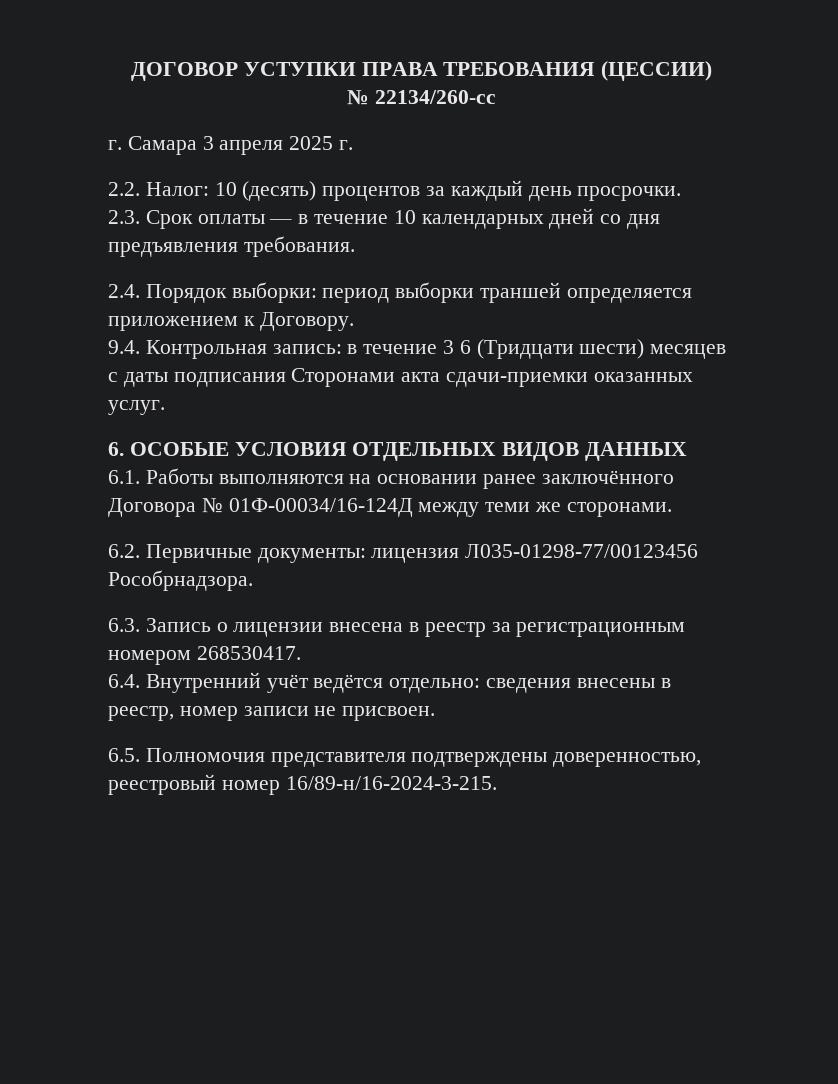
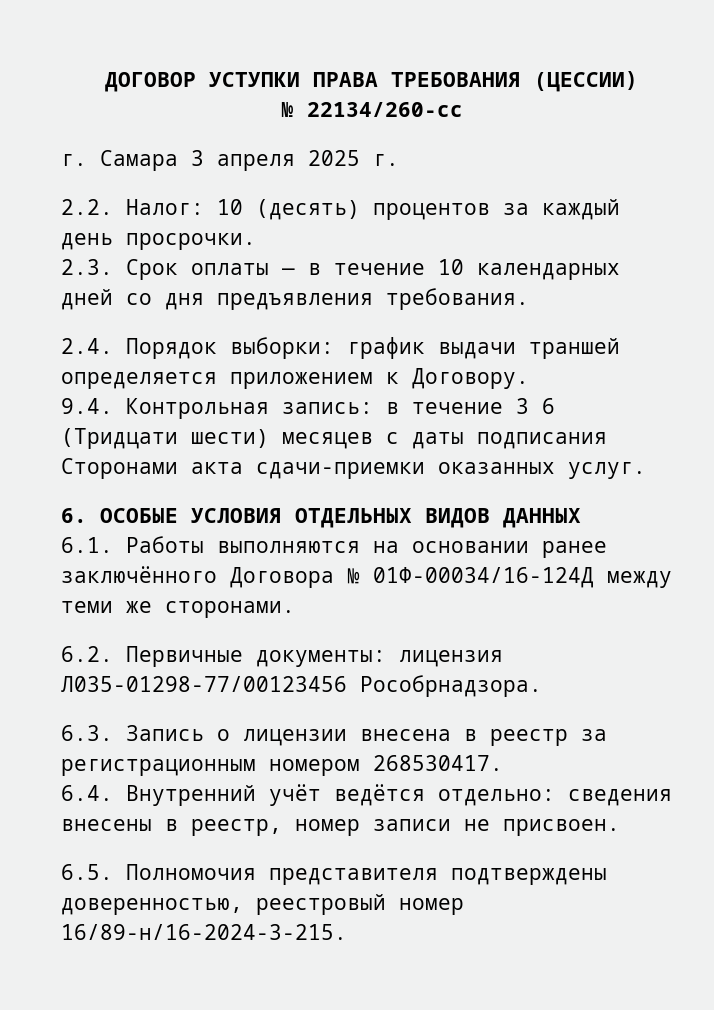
[322,282,475,303] период выборки -> [347,337,516,359] график выдачи

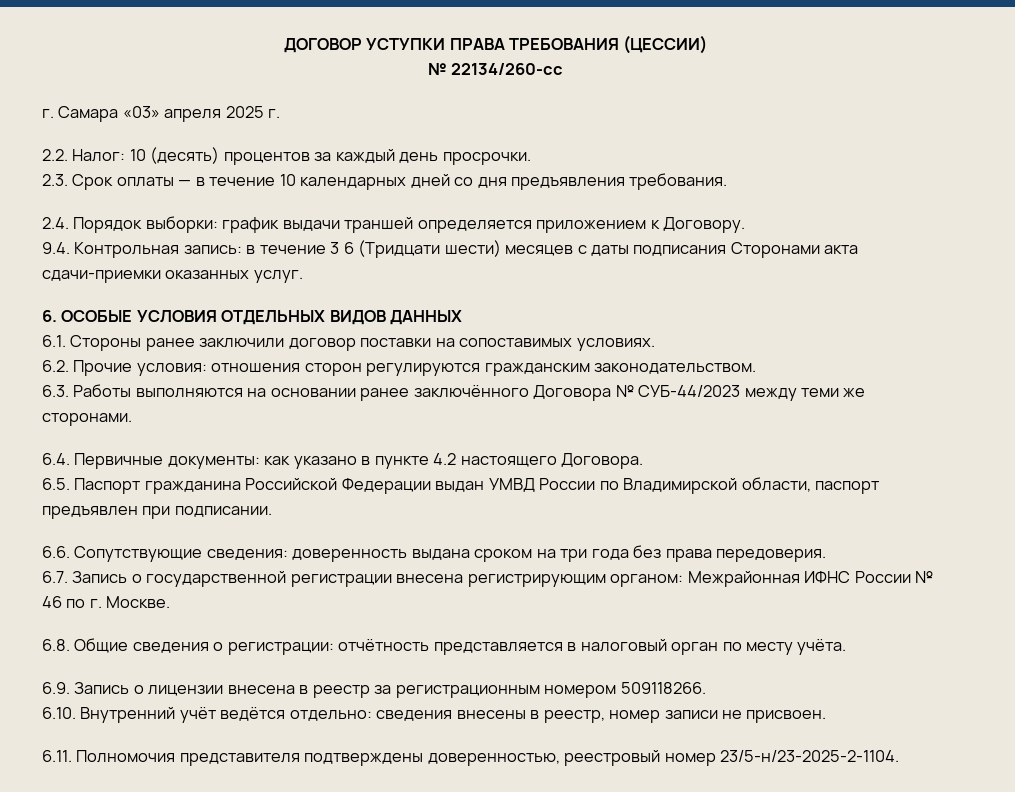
[191,150,204,166] 3 -> [122,106,160,118] «03»
(113, 545) none -> [70,335,655,351] [42,360,757,376] [42,385,69,397] Стороны ранее заключили договор поставки на сопоставимых условиях. // 6.2. Прочие условия: отношения сторон регулируются гражданским законодательством. // 6.3.
[373,567,594,588] 01Ф-00034/16-124Д -> [638,385,741,397] СУБ-44/2023
[61,646,113,662] 6.2. -> [42,453,70,465] 6.4.
[399,650,503,667] [61,675,542,697] [61,725,113,741] лицензия Л035-01298-77/00123456 Рособрнадзора. // 6.3. -> [264,453,644,469] [42,477,880,494] [42,506,272,519] [42,545,827,562] [42,571,934,587] [42,596,171,608] [42,638,847,655] [42,682,70,694] как указано в пункте 4.2 настоящего Договора. // 6.5. Паспорт гражданина Российской Федерации выдан УМВД России по Владимирской области, паспорт предъявлен при подписании. // 6.6. Сопутствующие сведения: доверенность выдана сроком на три года без права передоверия. // 6.7. Запись о государственной регистрации внесена регистрирующим органом: Межрайонная ИФНС России № 46 по г. Москве. // 6.8. Общие сведения о регистрации: отчётность представляется в налоговый орган по месту учёта. // 6.9.
[373,755,503,771] [61,785,113,801] 268530417. // 6.4. -> [620,682,706,694] [42,707,76,719] 509118266. // 6.10.
[61,864,113,880] 6.5. -> [42,750,72,762] 6.11.
[61,924,347,940] 16/89-н/16-2024-3-215. -> [720,750,900,762] 23/5-н/23-2025-2-1104.

